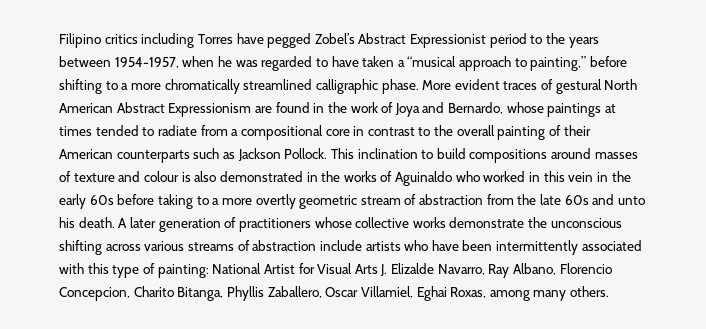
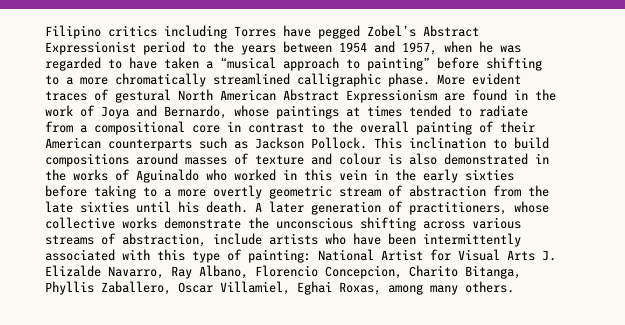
[114,57,179,68] 1954-1957, -> [339,41,437,55] 1954 and 1957,
[530,56,587,71] painting,” -> [367,57,430,71] painting”
[89,195,114,205] 60s -> [465,169,514,181] sixties
[564,194,645,205] 60s and unto -> [80,201,171,213] sixties until
[238,218,311,232] practitioners -> [409,201,507,215] practitioners,
[252,240,317,251] abstraction -> [122,233,206,247] abstraction,

